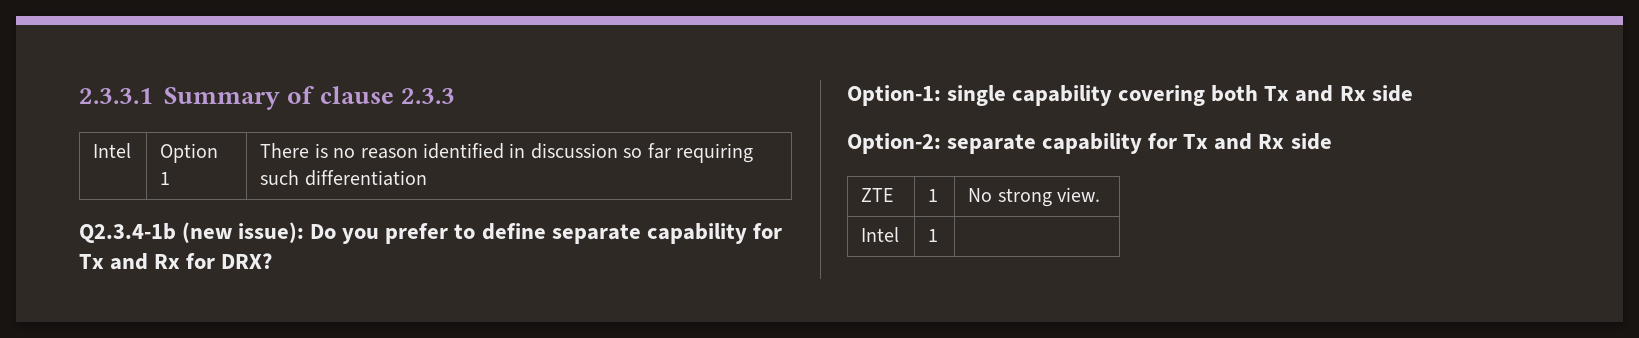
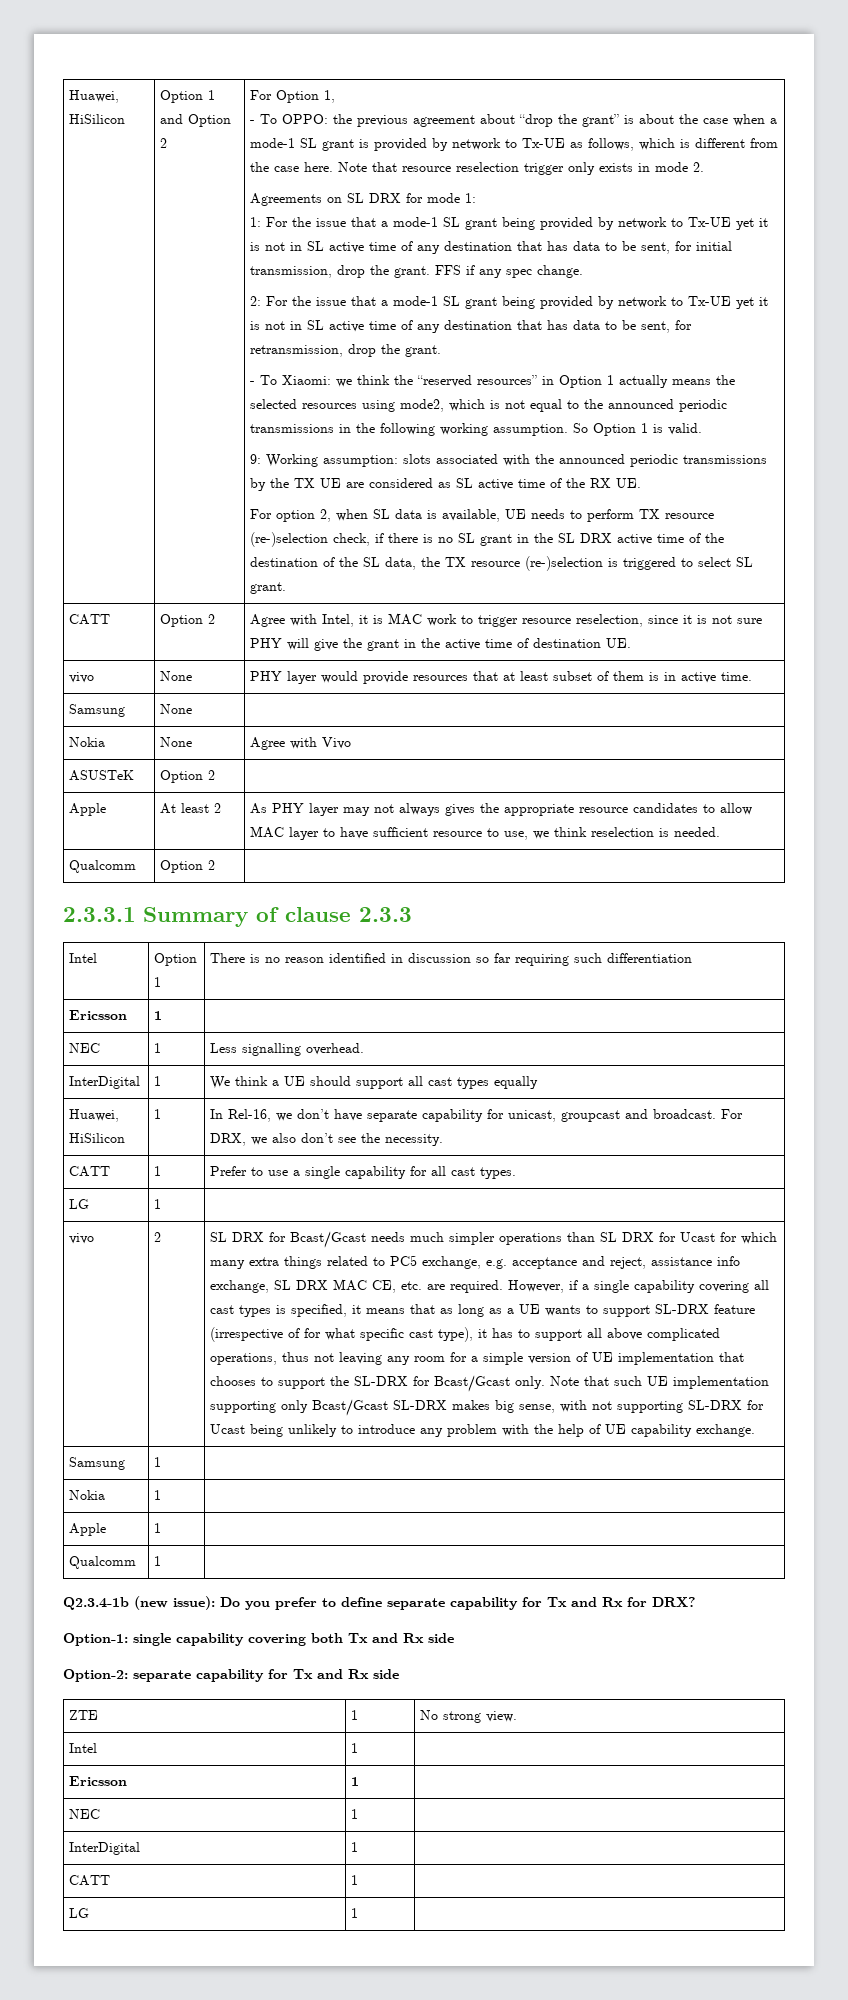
(79, 96) none -> [68,90,119,103] [68,114,125,124] [159,90,215,103] [159,114,231,127] [159,138,167,148] [249,90,335,103] [249,114,777,127] [249,138,778,151] [249,162,704,175] [249,193,476,206] [249,217,768,230] [249,241,732,254] [249,265,583,278] [249,296,768,309] [249,320,692,333] [249,344,441,357] [249,375,735,388] [249,399,727,412] [249,423,702,436] [249,454,767,467] [249,478,641,491] [249,509,714,522] [249,532,724,547] [249,556,753,571] [249,582,286,594] [68,614,110,625] [159,614,215,627] [249,613,762,627] [249,638,631,651] [68,672,94,683] [159,671,192,681] [249,671,752,684] [68,704,125,717] [159,704,192,714] [68,737,105,747] [159,737,192,747] [249,737,351,750] [68,770,134,781] [159,770,215,783] [68,803,106,816] [159,803,221,814] [249,803,752,816] [249,826,720,840] [68,860,136,873] [159,860,215,873] Huawei, HiSilicon | Option 1 and Option 2 | For Option 1, // - To OPPO: the previous agreement about “drop the grant” is about the case when a mode-1 SL grant is provided by network to Tx-UE as follows, which is different from the case here. Note that resource reselection trigger only exists in mode 2. // Agreements on SL DRX for mode 1: // 1: For the issue that a mode-1 SL grant being provided by network to Tx-UE yet it is not in SL active time of any destination that has data to be sent, for initial transmission, drop the grant. FFS if any spec change. // 2: For the issue that a mode-1 SL grant being provided by network to Tx-UE yet it is not in SL active time of any destination that has data to be sent, for retransmission, drop the grant. // - To Xiaomi: we think the “reserved resources” in Option 1 actually means the selected resources using mode2, which is not equal to the announced periodic transmissions in the following working assumption. So Option 1 is valid. // 9: Working assumption: slots associated with the announced periodic transmissions by the TX UE are considered as SL active time of the RX UE. // For option 2, when SL data is available, UE needs to perform TX resource (re-)selection check, if there is no SL grant in the SL DRX active time of the destination of the SL data, the TX resource (re-)selection is triggered to select SL grant. // CATT | Option 2 | Agree with Intel, it is MAC work to trigger resource reselection, since it is not sure PHY will give the grant in the active time of destination UE. // vivo | None | PHY layer would provide resources that at least subset of them is in active time. // Samsung | None | // Nokia | None | Agree with Vivo // ASUSTeK | Option 2 | // Apple | At least 2 | As PHY layer may not always gives the appropriate resource candidates to allow MAC layer to have sufficient resource to use, we think reselection is needed. // Qualcomm | Option 2 | //
(427, 178) none -> [68,1010,127,1020] [153,1011,162,1020] [68,1043,100,1053] [153,1043,161,1053] [209,1043,364,1056] [68,1076,140,1089] [153,1076,161,1086] [209,1076,538,1089] [68,1109,119,1122] [68,1133,125,1143] [153,1109,161,1119] [209,1109,743,1122] [209,1133,443,1146] [68,1166,110,1177] [153,1166,161,1176] [209,1166,516,1179] [68,1199,89,1209] [153,1199,161,1209] [68,1233,94,1244] [153,1232,161,1242] [209,1231,777,1248] [209,1255,740,1269] [209,1279,769,1293] [209,1304,755,1317] [209,1327,720,1342] [209,1352,744,1365] [209,1375,769,1392] [209,1399,764,1416] [209,1424,755,1437] [68,1457,125,1470] [153,1457,161,1467] [68,1490,105,1500] [153,1490,161,1500] [68,1523,106,1536] [153,1523,161,1533] [68,1556,136,1569] [153,1556,161,1566] // Ericsson | 1 | // NEC | 1 | Less signalling overhead. // InterDigital | 1 | We think a UE should support all cast types equally // Huawei, HiSilicon | 1 | In Rel-16, we don’t have separate capability for unicast, groupcast and broadcast. For DRX, we also don’t see the necessity. // CATT | 1 | Prefer to use a single capability for all cast types. // LG | 1 | // vivo | 2 | SL DRX for Bcast/Gcast needs much simpler operations than SL DRX for Ucast for which many extra things related to PC5 exchange, e.g. acceptance and reject, assistance info exchange, SL DRX MAC CE, etc. are required. However, if a single capability covering all cast types is specified, it means that as long as a UE wants to support SL-DRX feature (irrespective of for what specific cast type), it has to support all above complicated operations, thus not leaving any room for a simple version of UE implementation that chooses to support the SL-DRX for Bcast/Gcast only. Note that such UE implementation supporting only Bcast/Gcast SL-DRX makes big sense, with not supporting SL-DRX for Ucast being unlikely to introduce any problem with the help of UE capability exchange. // Samsung | 1 | // Nokia | 1 | // Apple | 1 | // Qualcomm | 1 |
(939, 235) none -> [68,1776,127,1786] [350,1777,359,1786] [68,1809,100,1819] [350,1809,358,1819] [68,1842,140,1855] [350,1842,358,1852] [68,1875,110,1886] [350,1875,358,1885] [68,1908,89,1918] [350,1908,358,1918] // Ericsson | 1 | // NEC | 1 | // InterDigital | 1 | // CATT | 1 | // LG | 1 |

